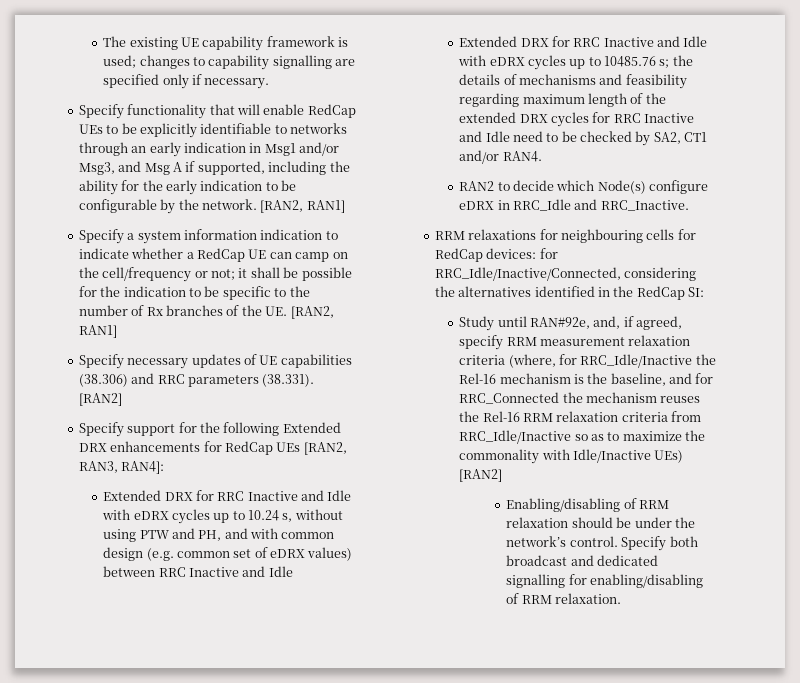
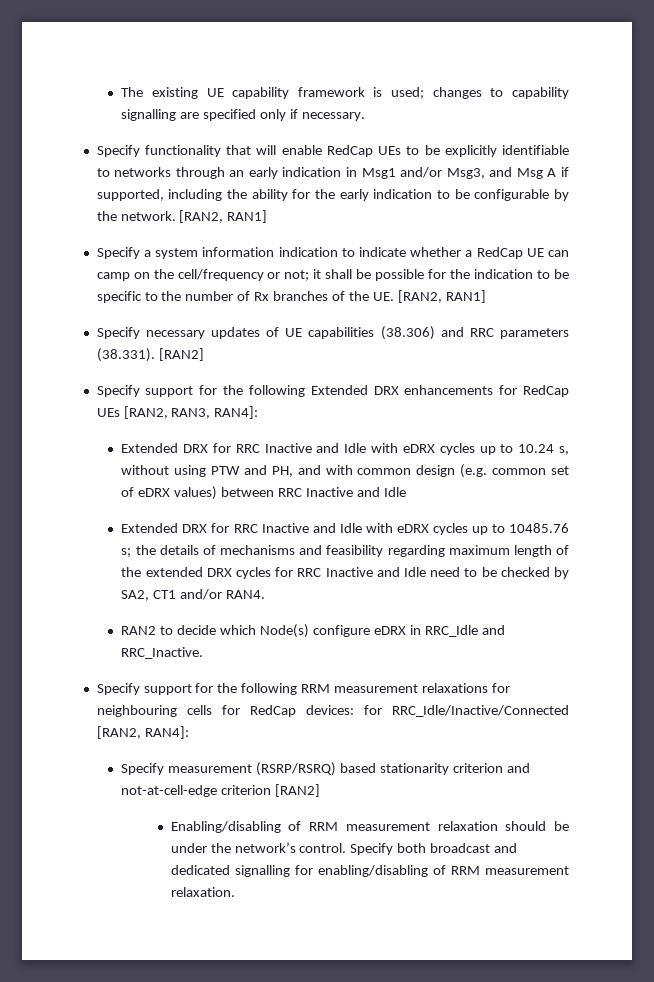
[434,231,465,240] RRM -> [96,683,419,695] Specify support for the following RRM measurement
[434,267,697,281] [434,286,705,300] [459,316,683,331] [459,335,691,350] [459,354,716,368] [459,373,714,386] [459,392,701,404] [459,411,702,422] [459,430,706,444] [459,449,684,464] RRC_Idle/Inactive/Connected, considering the alternatives identified in the RedCap SI: // Study until RAN#92e, and, if agreed, specify RRM measurement relaxation criteria (where, for RRC_Idle/Inactive the Rel-16 mechanism is the baseline, and for RRC_Connected the mechanism reuses the Rel-16 RRM relaxation criteria from RRC_Idle/Inactive so as to maximize the commonality with Idle/Inactive UEs) -> [392,705,569,717] [96,726,189,739] [121,762,530,776] [121,785,272,797] RRC_Idle/Inactive/Connected [RAN2, RAN4]: // Specify measurement (RSRP/RSRQ) based stationarity criterion and not-at-cell-edge criterion
(670, 504) none -> [345,822,430,831] measurement
(552, 599) none -> [485,866,569,875] measurement

